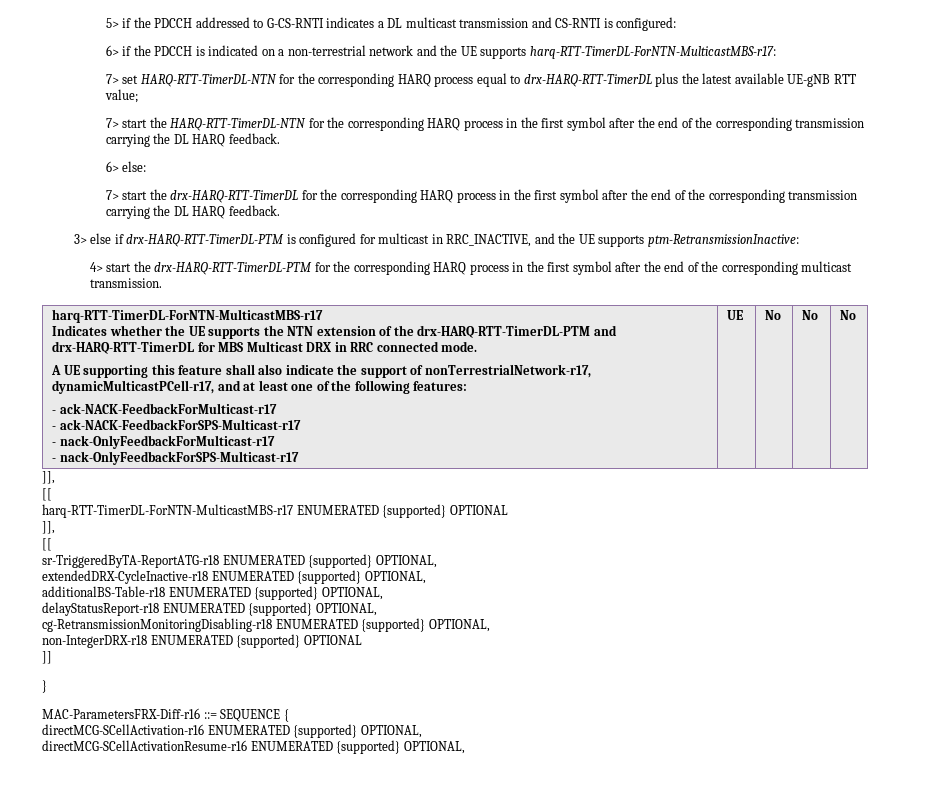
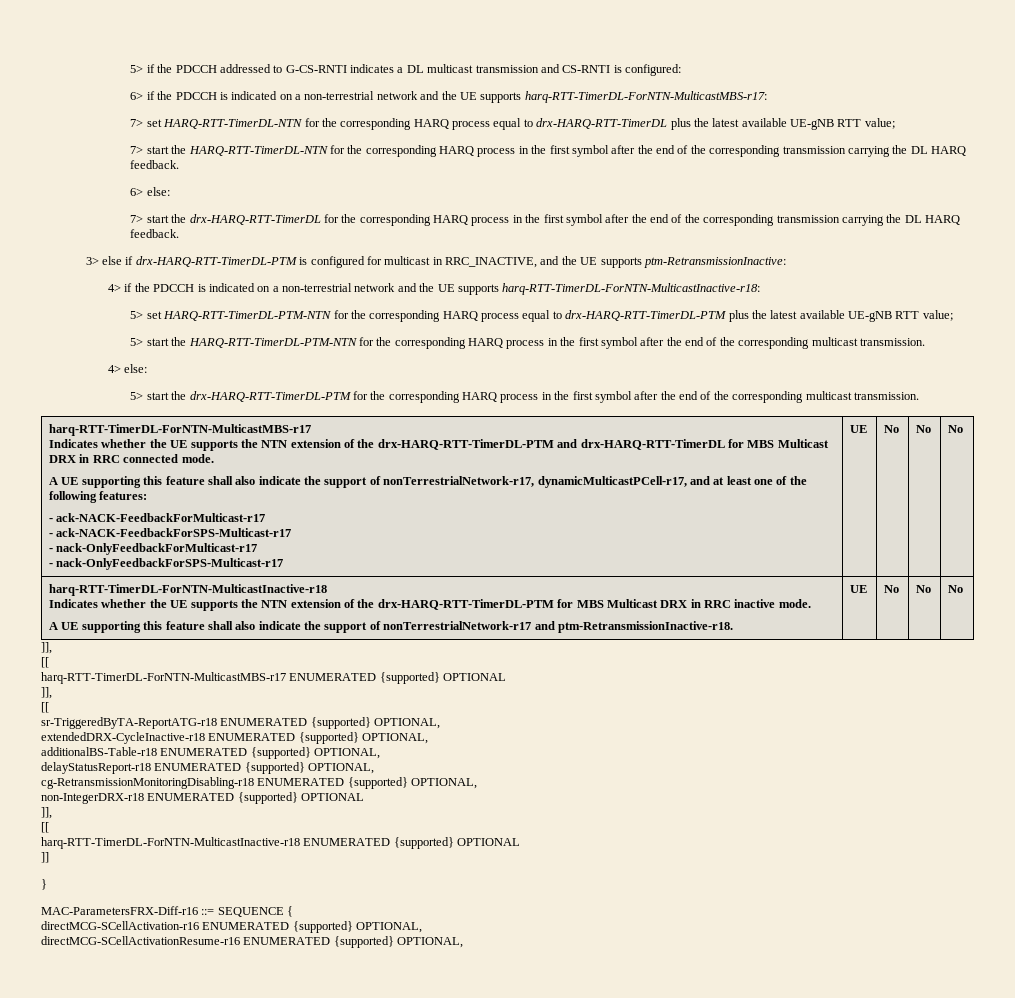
(103, 267) none -> [124,283,761,295] [130,310,953,322] [130,337,925,349] [108,364,148,373] [130,392,144,400] if the PDCCH is indicated on a non-terrestrial network and the UE supports harq-RTT-TimerDL-ForNTN-MulticastInactive-r18: // 5> set HARQ-RTT-TimerDL-PTM-NTN for the corresponding HARQ process equal to drx-HARQ-RTT-TimerDL-PTM plus the latest available UE-gNB RTT value; // 5> start the HARQ-RTT-TimerDL-PTM-NTN for the corresponding HARQ process in the first symbol after the end of the corresponding multicast transmission. // 4> else: // 5>
(857, 315) none -> [49,584,328,596] [49,599,811,611] [49,621,733,633] [850,585,868,593] [884,585,900,593] [916,585,932,593] [948,585,964,593] // harq-RTT-TimerDL-ForNTN-MulticastInactive-r18 // Indicates whether the UE supports the NTN extension of the drx-HARQ-RTT-TimerDL-PTM for MBS Multicast DRX in RRC inactive mode. // A UE supporting this feature shall also indicate the support of nonTerrestrialNetwork-r17 and ptm-RetransmissionInactive-r18. | UE | No | No | No
(362, 640) none -> [41,807,52,819] [41,822,49,833] [41,837,521,849] // ]], // [[ // harq-RTT-TimerDL-ForNTN-MulticastInactive-r18 ENUMERATED {supported} OPTIONAL

